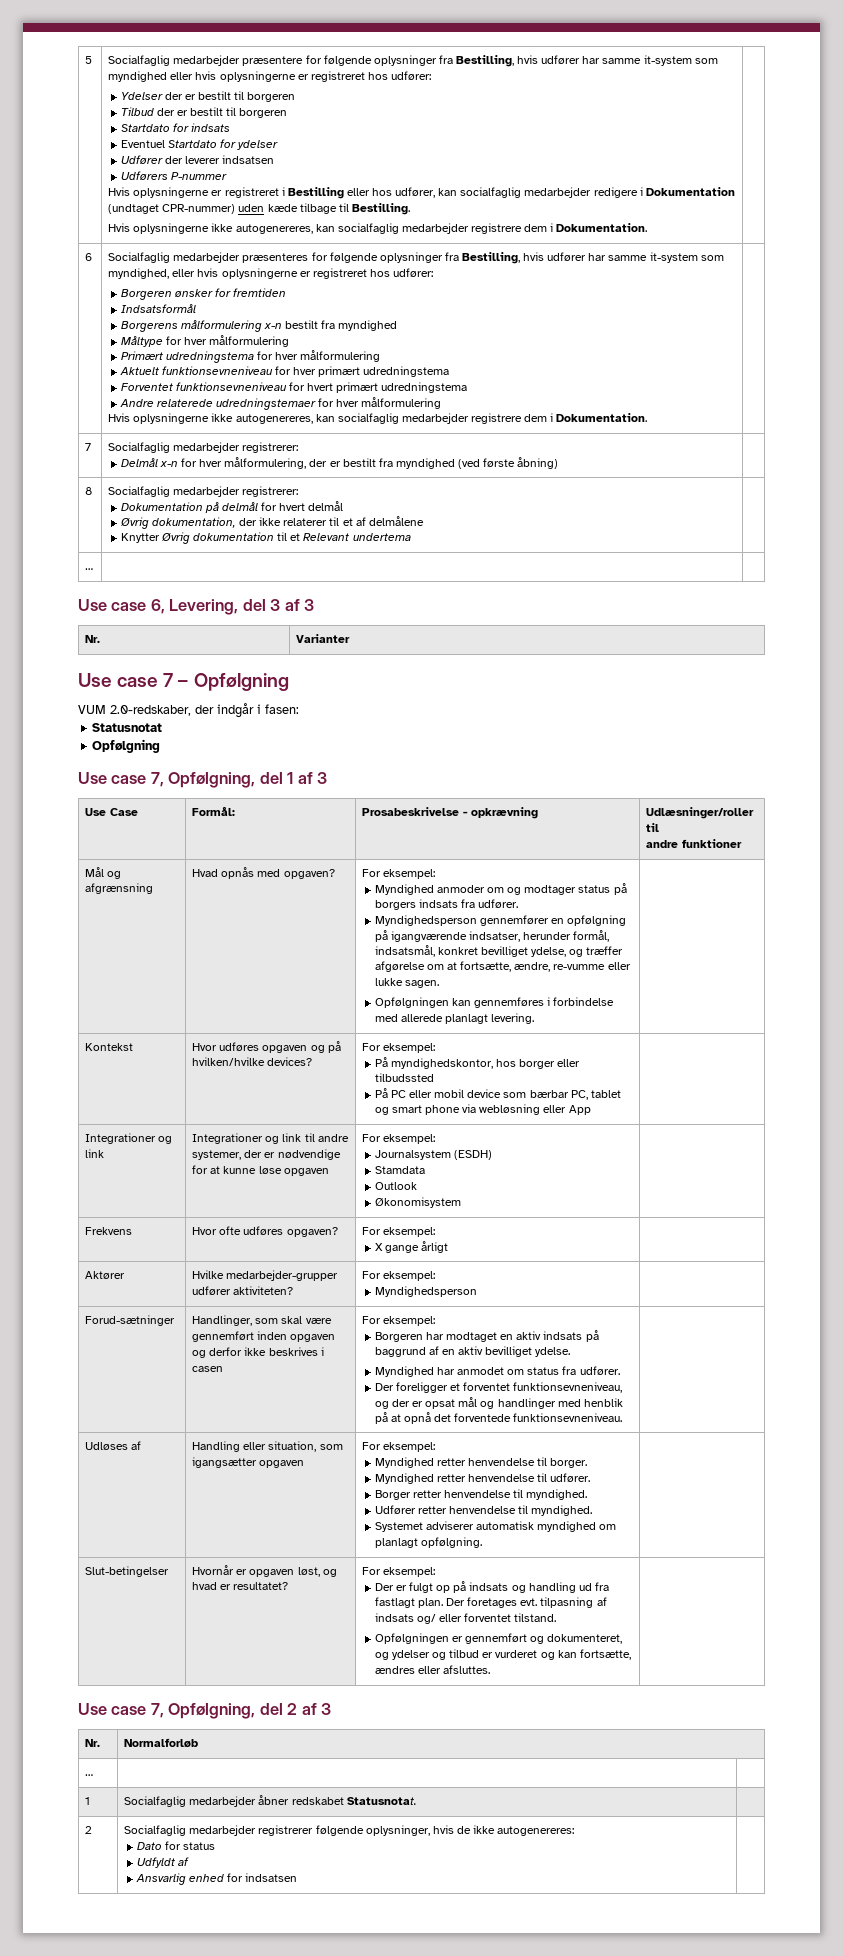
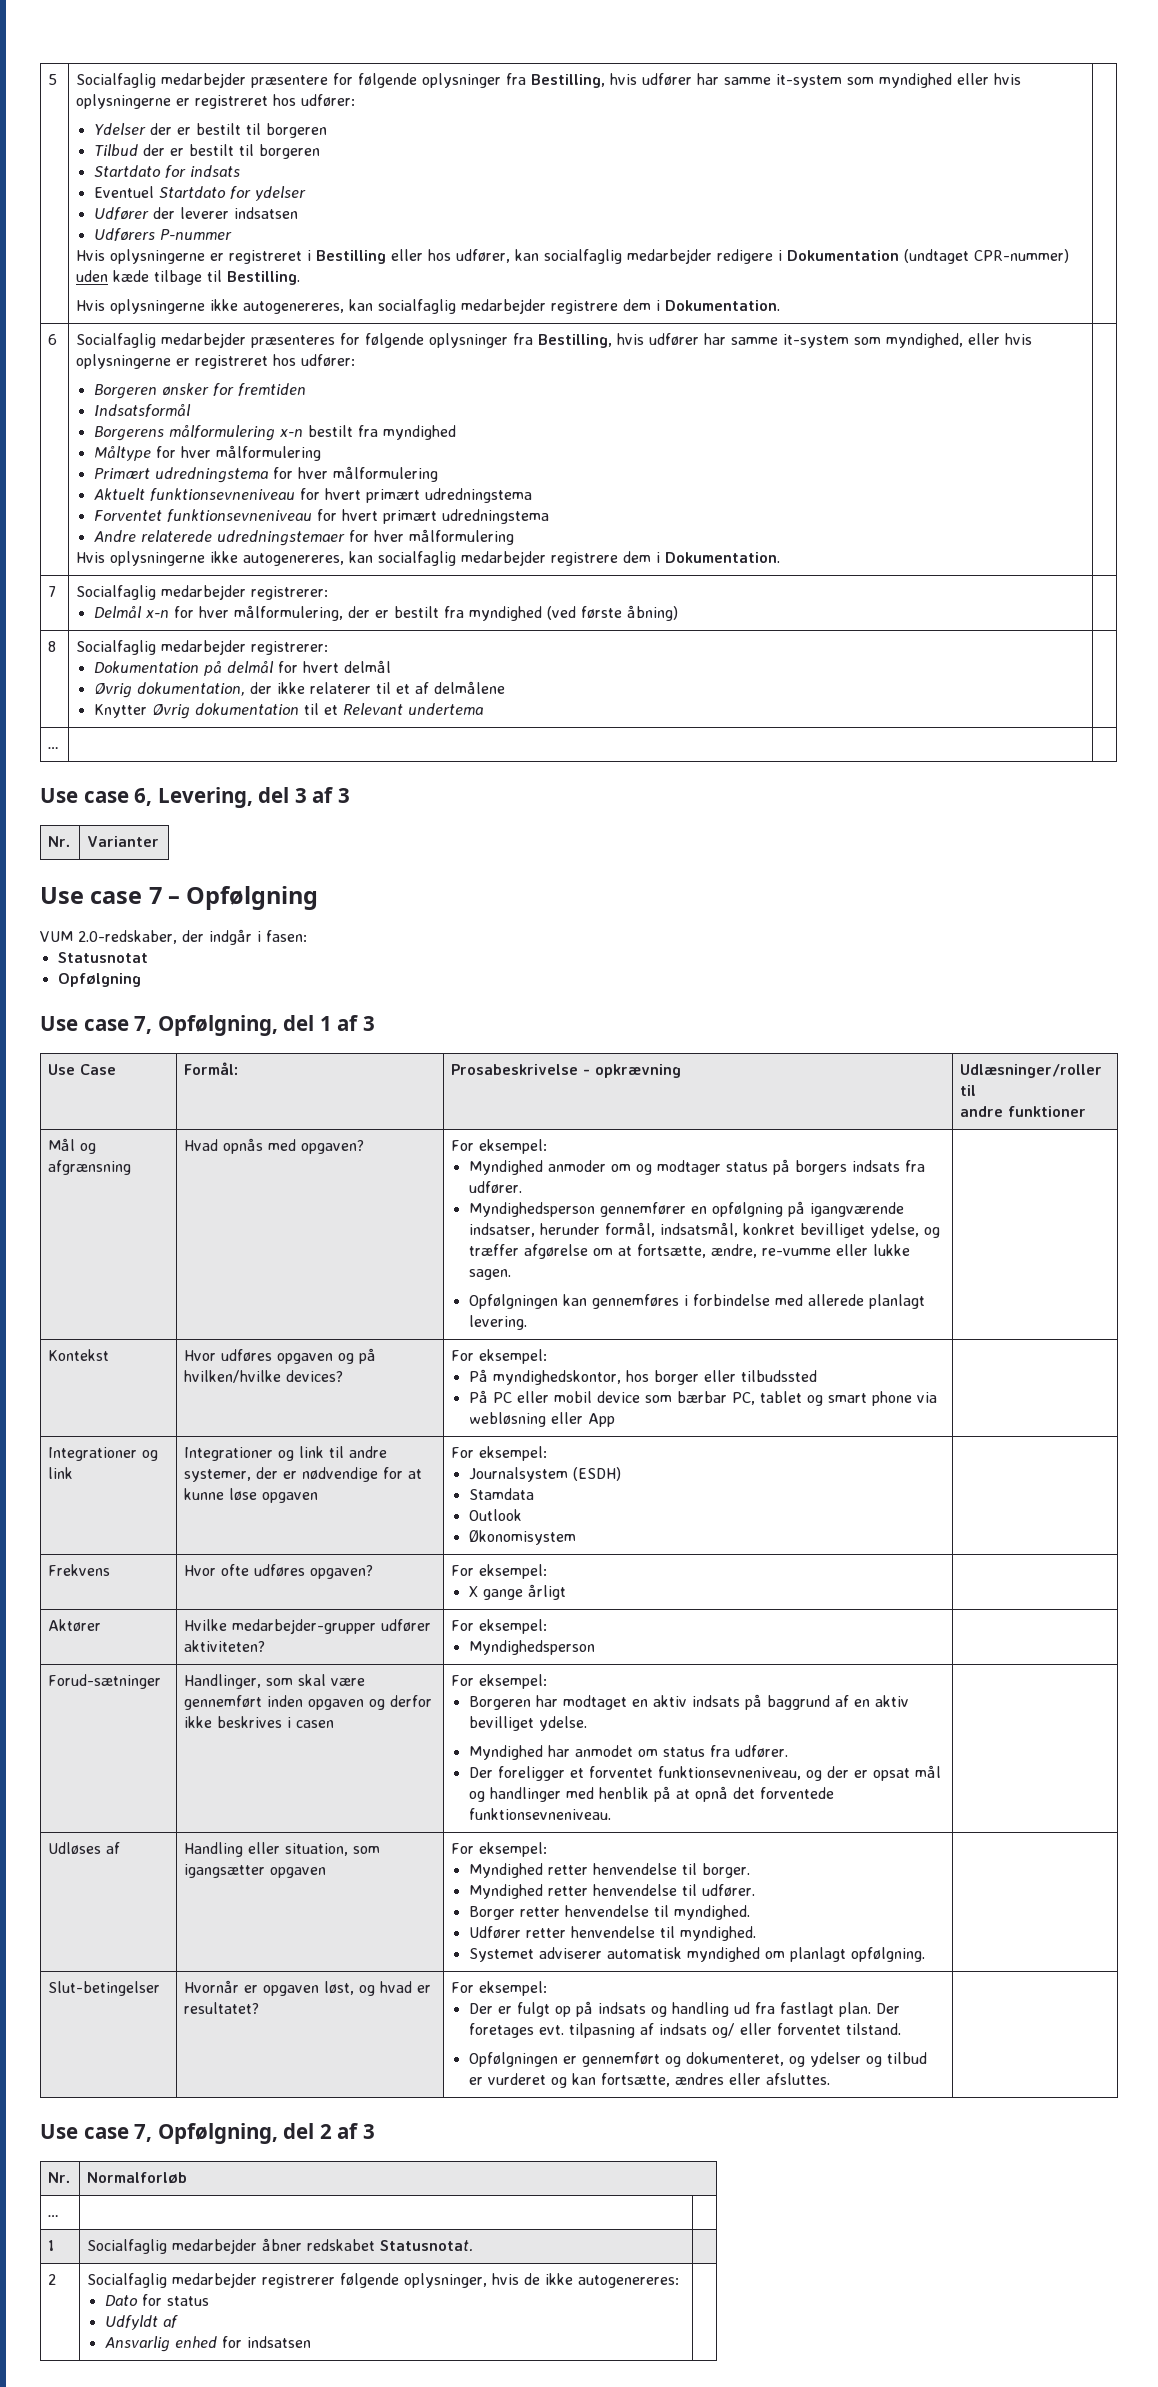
[293,367,317,375] hver -> [324,488,361,500] hvert

